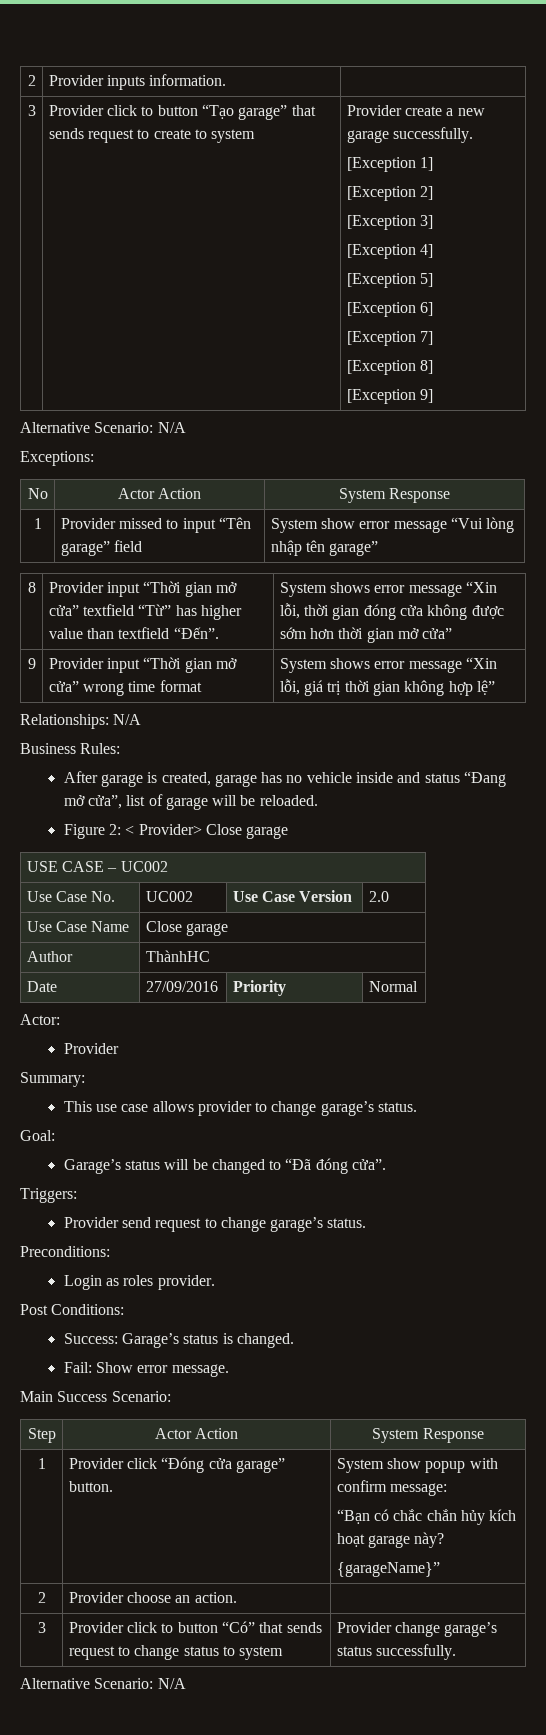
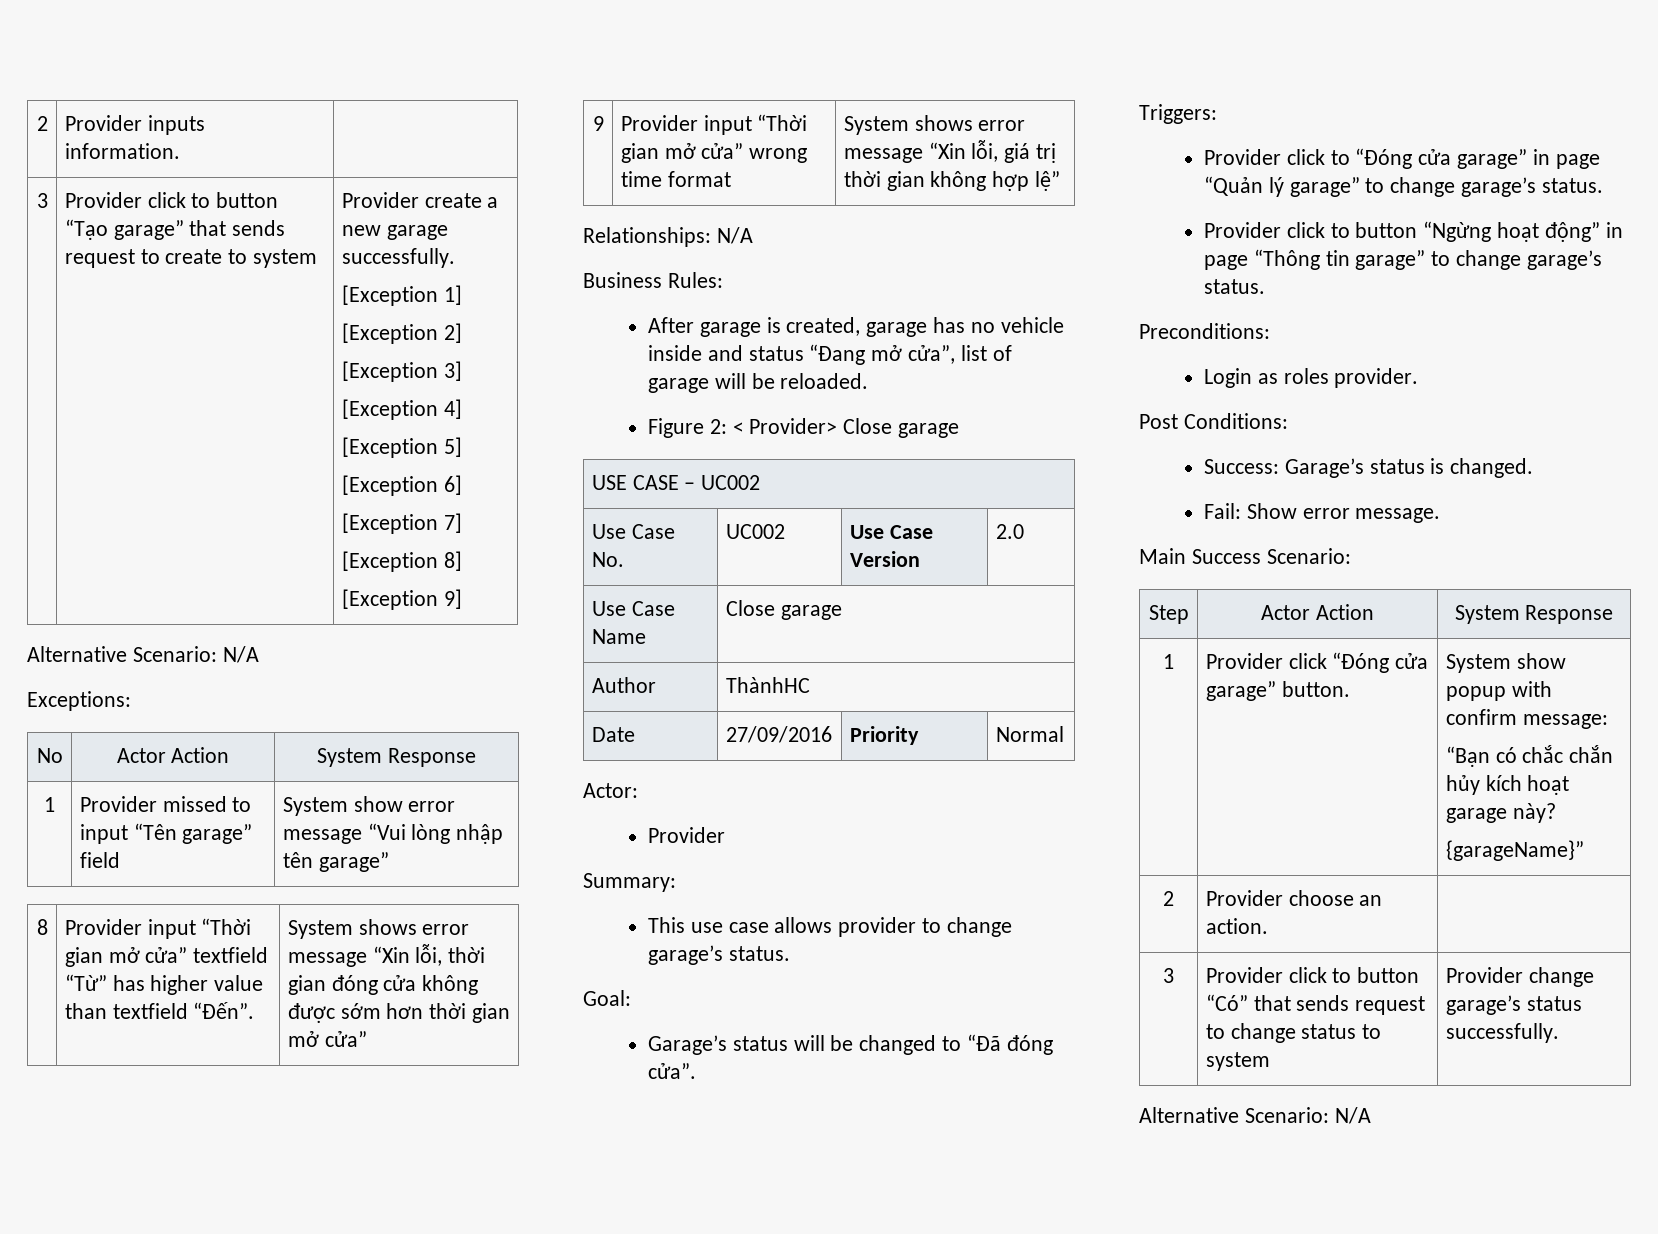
[121,1217,202,1232] send request -> [1286,148,1600,169] [1203,176,1603,197] [1203,221,1623,242] [1203,249,1426,270] click to “Đóng cửa garage” in page “Quản lý garage” to change garage’s status. // Provider click to button “Ngừng hoạt động” in page “Thông tin garage”

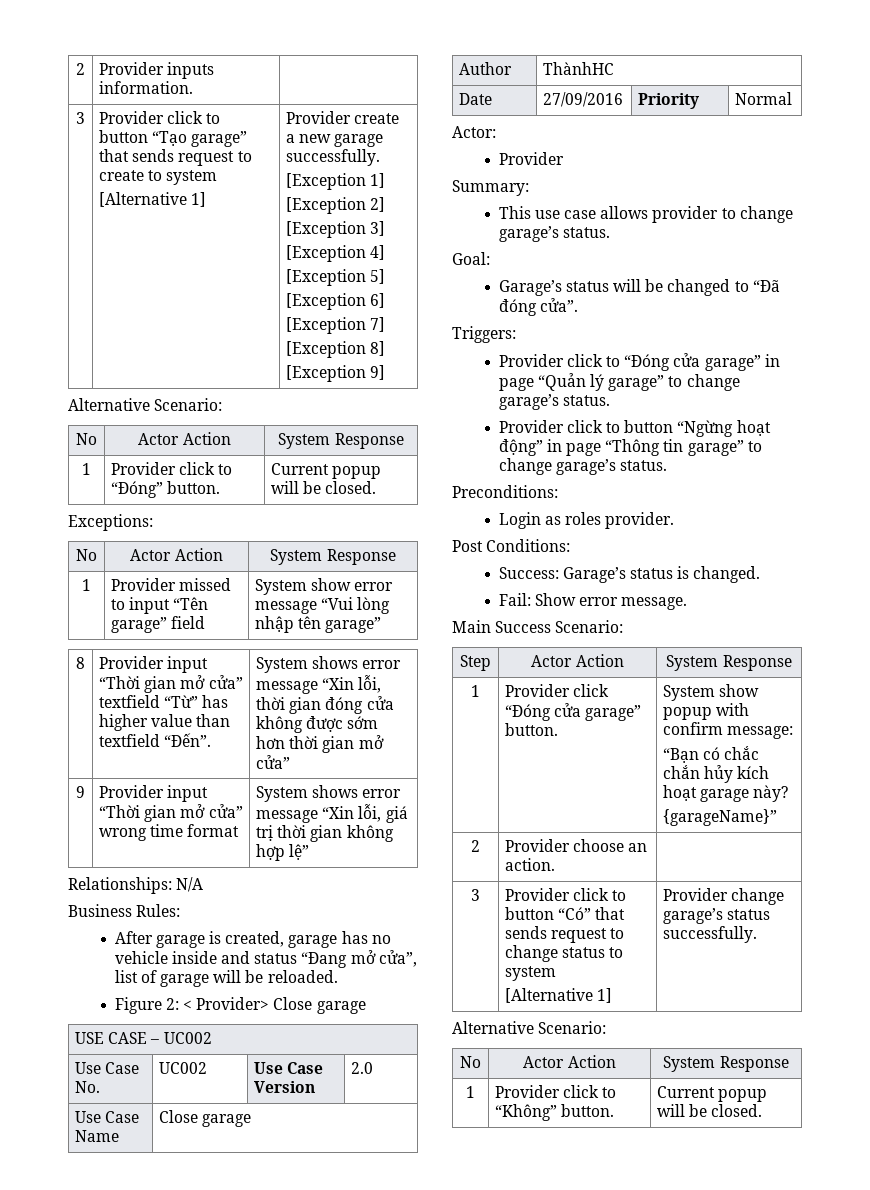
(317, 258) none -> [99,192,207,207] // [Alternative 1]
[222,646,259,663] N/A -> [76,433,97,445] [138,432,231,445] [278,433,404,449] [82,463,91,475] [111,462,233,475] [111,481,221,498] [271,463,382,479] [271,481,377,494] // No | Actor Action | System Response // 1 | Provider click to “Đóng” button. | Current popup will be closed.
(1270, 1061) none -> [505,988,613,1003] // [Alternative 1]
[1334,1107,1371,1124] N/A -> [460,1056,481,1068] [523,1055,616,1068] [663,1056,789,1072] [466,1086,475,1098] [495,1085,617,1098] [495,1104,615,1121] [657,1086,768,1102] [657,1104,763,1117] // No | Actor Action | System Response // 1 | Provider click to “Không” button. | Current popup will be closed.

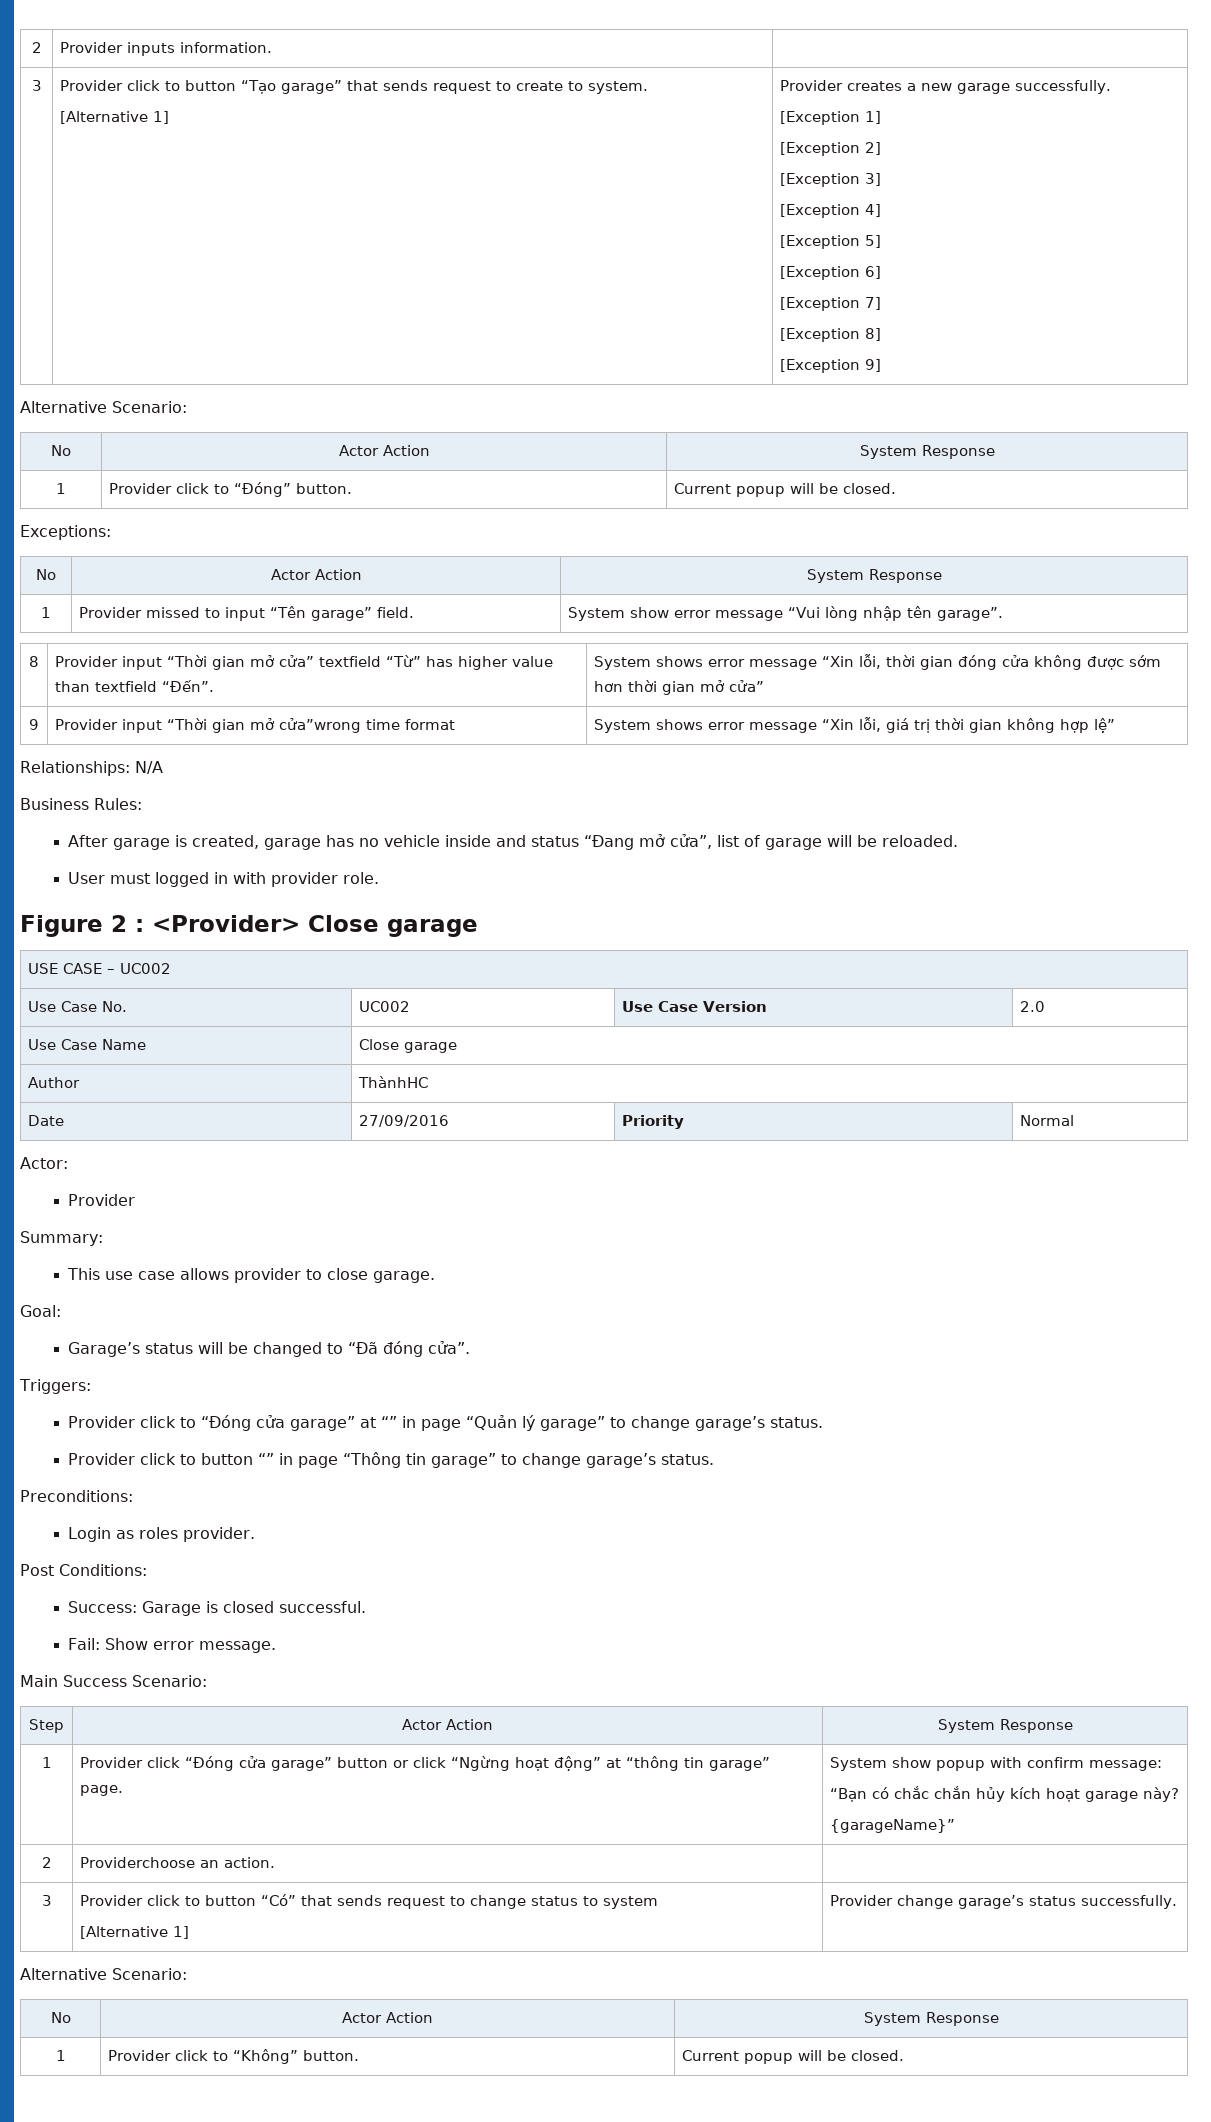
[166,170,218,185] [99,192,207,207] [286,111,400,124] system // [Alternative 1] | Provider create -> [588,81,649,94] [60,111,170,124] [780,80,903,91] system. // [Alternative 1] | Provider creates
[171,616,206,629] field -> [377,607,415,618] field.
[325,617,382,633] garage” -> [937,607,1004,621] garage”.
[208,804,243,818] [99,828,148,841] cửa” wrong -> [279,718,362,733] cửa”wrong
[114,997,270,1014] Figure 2: < Provider> -> [68,872,380,887] [20,915,300,937] User must logged in with provider role. // Figure 2 : <Provider>
[739,206,793,223] [498,226,610,242] change garage’s status. -> [327,1268,436,1283] close garage.
(761, 363) none -> [360,1416,398,1428] at “”
[677,420,771,437] [498,439,543,456] “Ngừng hoạt động” -> [258,1453,275,1465] “”
[562,566,761,583] Garage’s status is changed. -> [142,1601,367,1616] Garage is closed successful.
[505,723,559,736] button. -> [337,1756,771,1771] [80,1785,124,1796] button or click “Ngừng hoạt động” at “thông tin garage” page.
[505,839,625,852] Provider choose -> [80,1857,196,1868] Providerchoose

